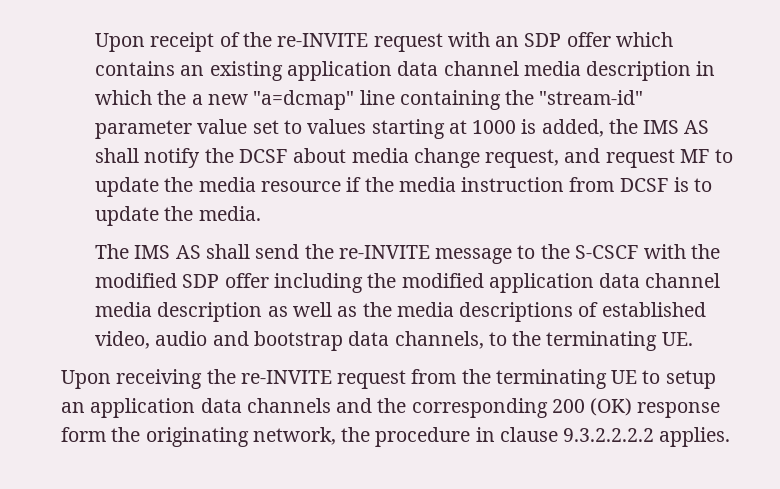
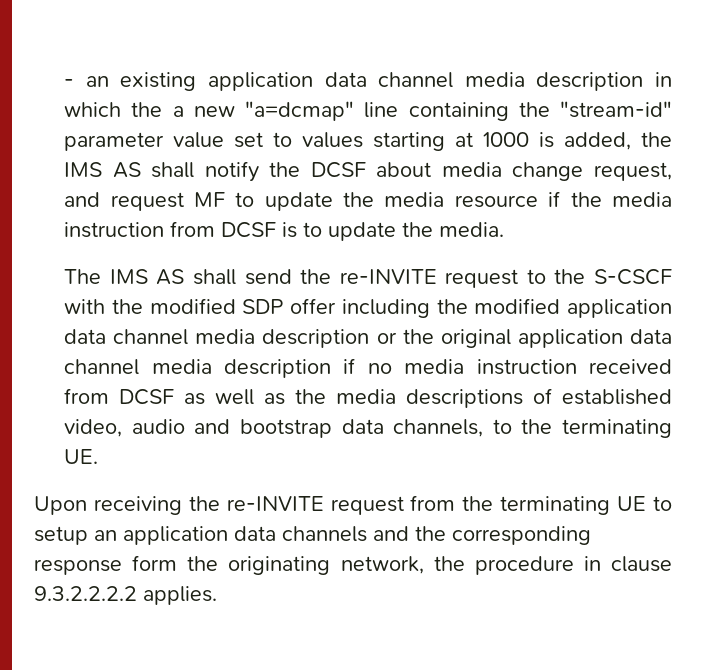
[95,32,673,52] [95,61,176,76] Upon receipt of the re-INVITE request with an SDP offer which contains -> [64,79,75,87] -
[435,248,513,264] message -> [445,269,519,288] request
(263, 312) none -> [376,329,673,348] [64,358,673,378] [64,388,175,405] or the original application data channel media description if no media instruction received from DCSF
[551,398,633,416] 200 (OK) -> (591, 535) none

